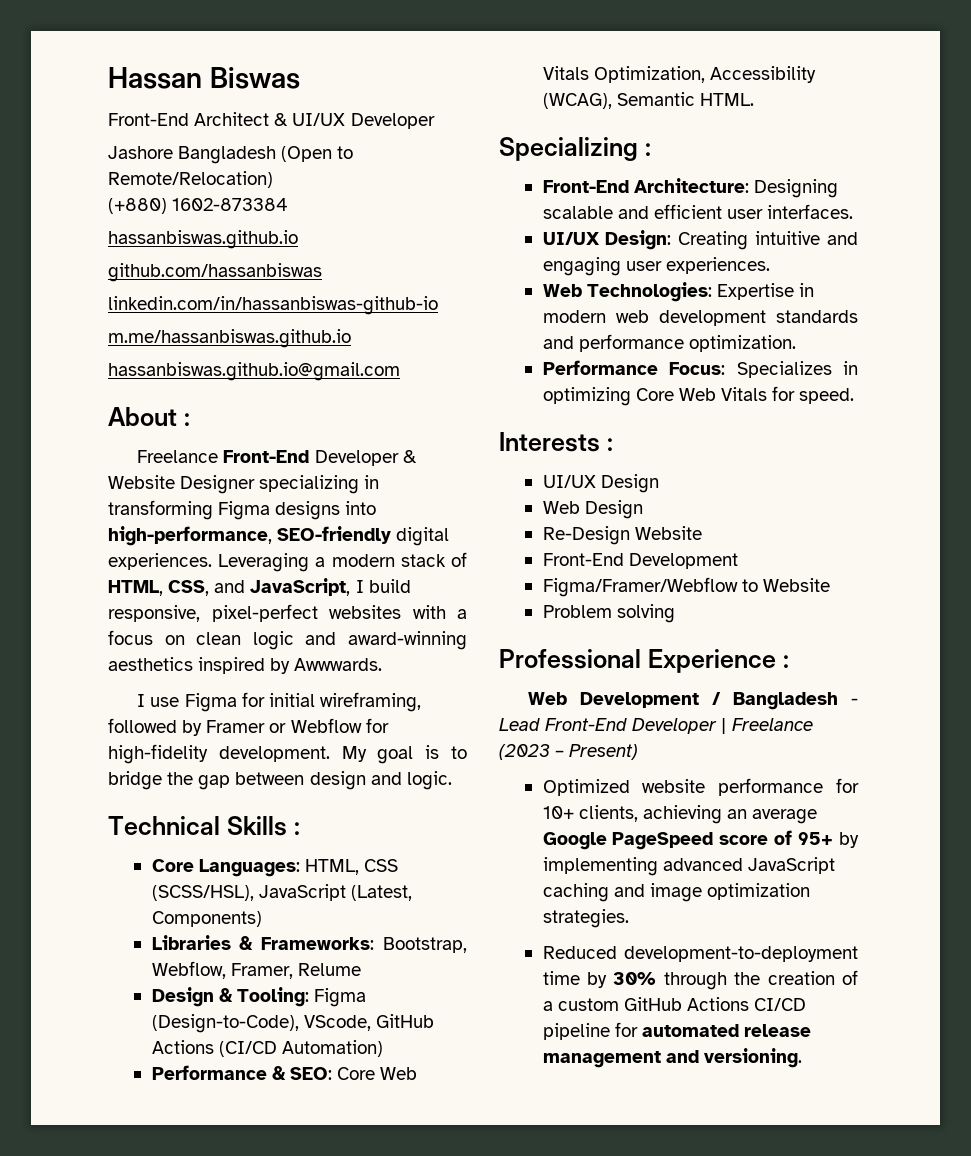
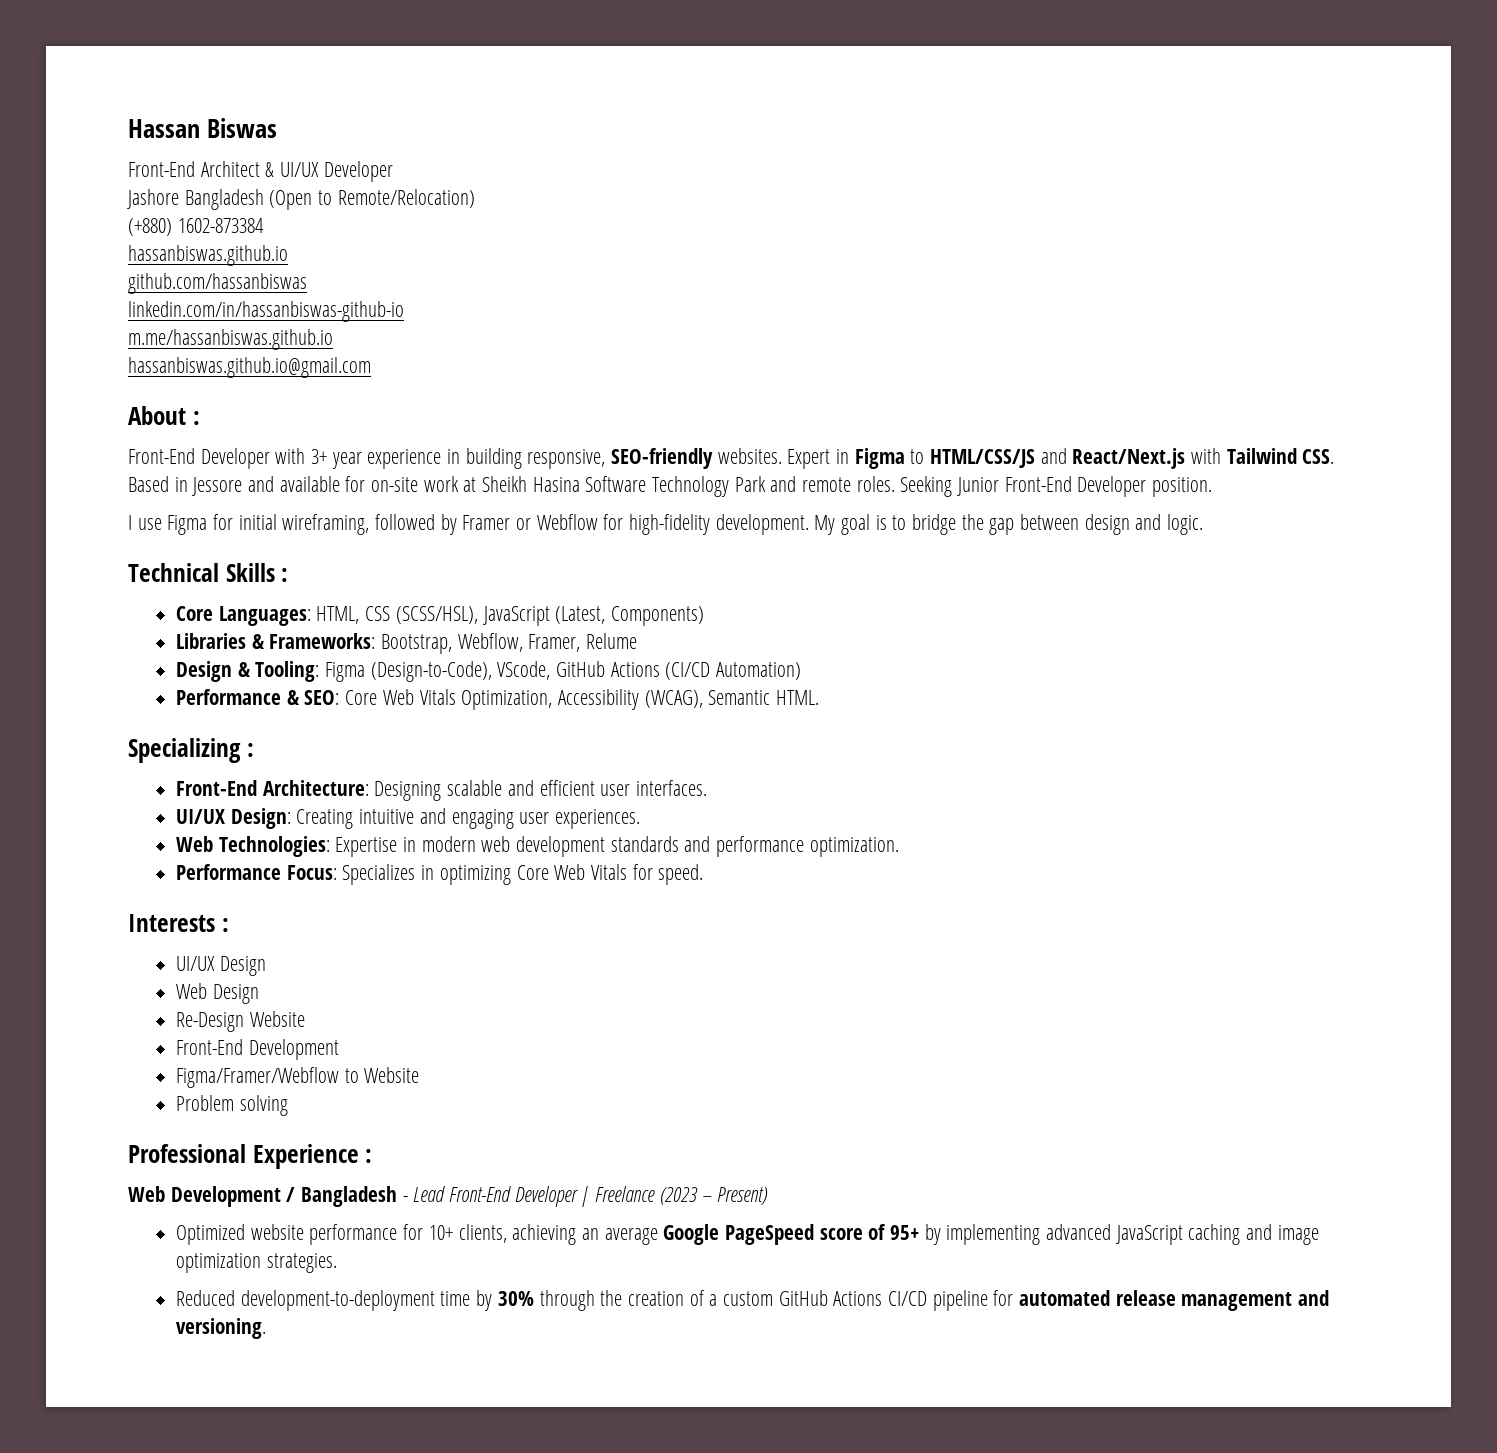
[137,450,417,466] [108,475,380,494] [108,500,377,520] [108,526,450,546] [108,552,467,572] [108,578,411,596] [108,604,467,622] [108,630,467,650] [108,657,383,674] Freelance Front-End Developer & Website Designer specializing in transforming Figma designs into high-performance, SEO-friendly digital experiences. Leveraging a modern stack of HTML, CSS, and JavaScript, I build responsive, pixel-perfect websites with a focus on clean logic and award-winning aesthetics inspired by Awwwards. -> [128,448,1335,469] [128,476,1213,497] Front-End Developer with 3+ year experience in building responsive, SEO-friendly websites. Expert in Figma to HTML/CSS/JS and React/Next.js with Tailwind CSS. Based in Jessore and available for on-site work at Sheikh Hasina Software Technology Park and remote roles. Seeking Junior Front-End Developer position.

